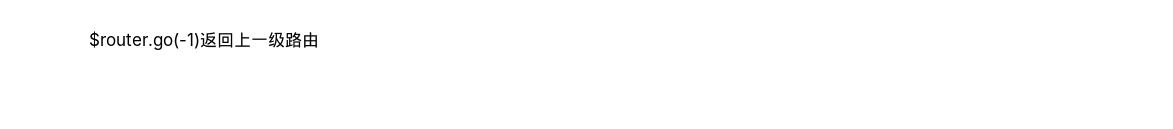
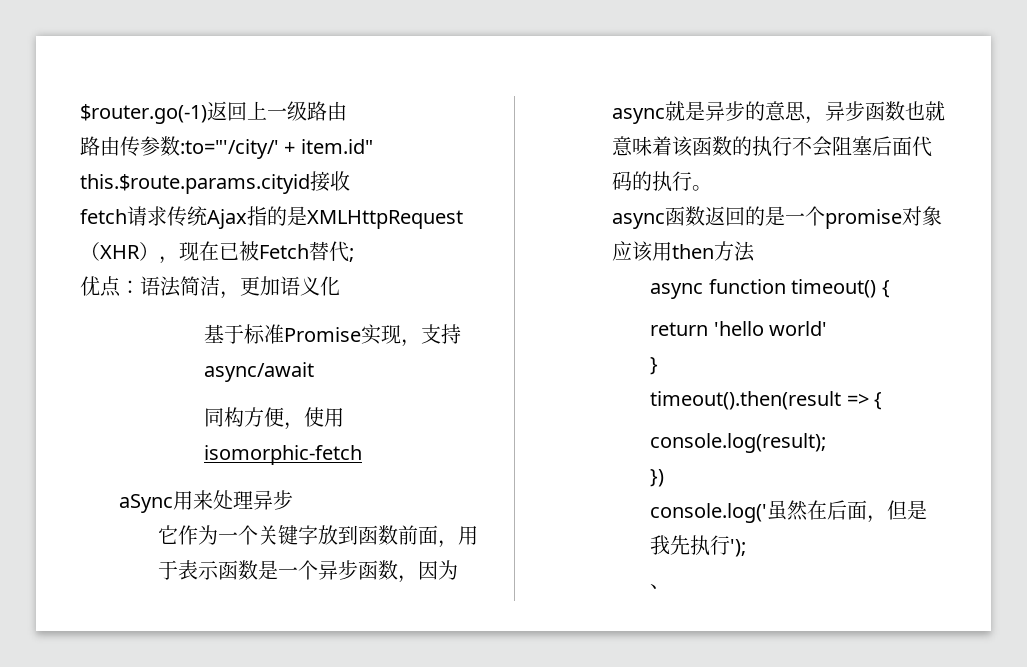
(319, 40) none -> [80,136,373,159] [80,171,350,194] [80,206,463,229] [80,241,354,264] [80,276,340,299] [203,324,461,347] [203,362,314,382] [203,407,344,430] [203,445,362,465] [118,490,293,513] [157,525,478,548] [157,560,458,583] [611,101,945,124] [611,136,932,157] [611,171,712,192] [611,206,942,229] [611,241,755,262] [650,279,890,299] [650,321,828,336] [650,357,659,375] [650,391,883,410] [650,433,827,453] [650,469,665,487] [650,500,928,523] [650,535,747,557] [650,584,671,589] // 路由传参数:to="'/city/' + item.id" this.$route.params.cityid接收 // fetch请求传统Ajax指的是XMLHttpRequest（XHR），现在已被Fetch替代; // 优点：语法简洁，更加语义化 // 基于标准Promise实现，支持async/await // 同构方便，使用isomorphic-fetch // aSync用来处理异步 // 它作为一个关键字放到函数前面，用于表示函数是一个异步函数，因为async就是异步的意思，异步函数也就意味着该函数的执行不会阻塞后面代码的执行。 // async函数返回的是一个promise对象应该用then方法 // async function timeout() { // return 'hello world' // } // timeout().then(result => { // console.log(result); // }) // console.log('虽然在后面，但是我先执行'); // 、

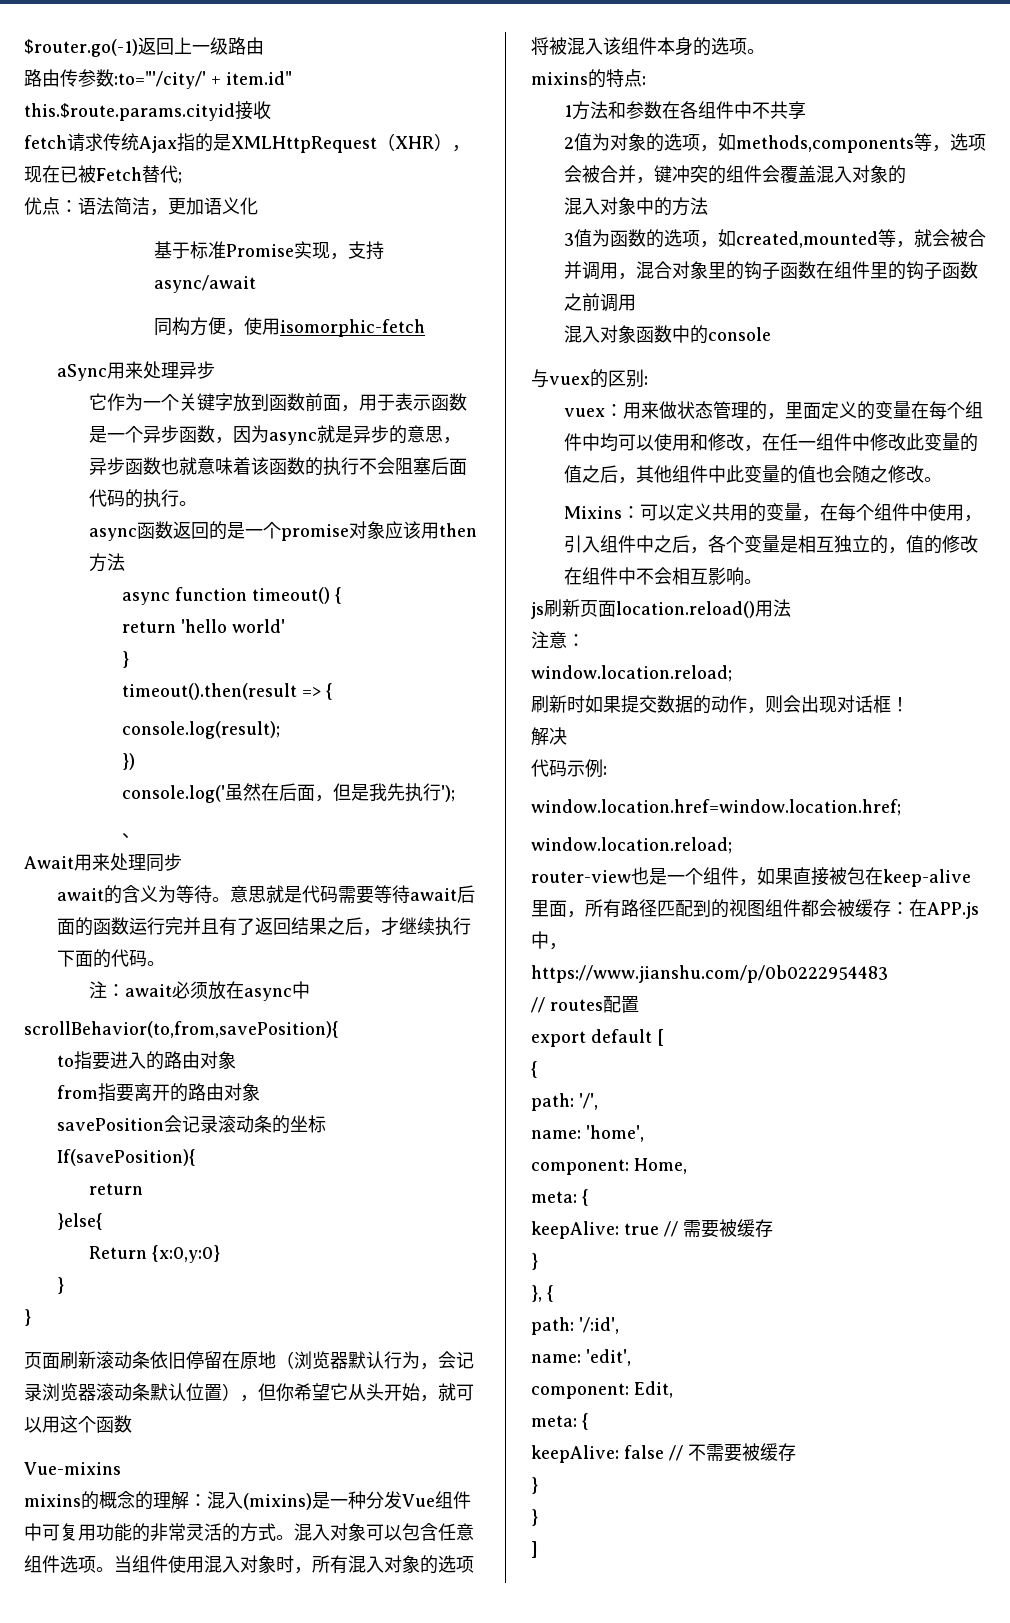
(671, 586) none -> [24,853,182,872] [56,885,475,904] [56,917,471,936] [56,949,165,968] [89,981,311,1001] [24,1021,339,1038] [56,1051,236,1070] [56,1083,260,1102] [56,1115,326,1134] [56,1149,196,1166] [89,1183,144,1195] [56,1213,103,1230] [89,1245,221,1263] [56,1277,64,1294] [24,1309,31,1326] [24,1351,474,1370] [24,1383,474,1402] [24,1415,132,1433] [24,1462,121,1475] [24,1491,471,1510] [24,1523,474,1542] [24,1555,474,1574] [531,37,765,56] [531,69,646,88] [563,101,806,120] [563,133,986,153] [563,165,906,184] [563,197,708,216] [563,229,986,248] [563,261,978,280] [563,293,636,312] [563,325,771,344] [531,369,648,388] [563,401,983,420] [563,433,978,452] [563,465,942,484] [563,503,982,522] [563,535,978,554] [563,567,762,586] [531,599,791,619] [531,631,585,649] [531,665,732,682] [531,695,909,714] [531,727,567,746] [531,759,607,778] [531,799,901,816] [531,837,732,854] [531,867,971,887] [531,899,979,919] [531,931,567,950] [531,965,888,983] [531,996,639,1013] [531,1029,664,1047] [531,1061,538,1078] [531,1093,598,1111] [531,1125,644,1142] [531,1158,687,1175] [531,1189,589,1206] [531,1219,773,1239] [531,1253,538,1270] [531,1285,554,1302] [531,1317,619,1335] [531,1349,631,1366] [531,1381,673,1399] [531,1413,589,1430] [531,1443,796,1463] [531,1477,538,1494] [531,1509,538,1526] [531,1541,538,1558] // Await用来处理同步 // await的含义为等待。意思就是代码需要等待await后面的函数运行完并且有了返回结果之后，才继续执行下面的代码。 // 注：await必须放在async中 // scrollBehavior(to,from,savePosition){ // to指要进入的路由对象 // from指要离开的路由对象 // savePosition会记录滚动条的坐标 // If(savePosition){ // return // }else{ // Return {x:0,y:0} // } // } // 页面刷新滚动条依旧停留在原地（浏览器默认行为，会记录浏览器滚动条默认位置），但你希望它从头开始，就可以用这个函数 // Vue-mixins // mixins的概念的理解：混入(mixins)是一种分发Vue组件中可复用功能的非常灵活的方式。混入对象可以包含任意组件选项。当组件使用混入对象时，所有混入对象的选项将被混入该组件本身的选项。 // mixins的特点: // 1方法和参数在各组件中不共享 // 2值为对象的选项，如methods,components等，选项会被合并，键冲突的组件会覆盖混入对象的 // 混入对象中的方法 // 3值为函数的选项，如created,mounted等，就会被合并调用，混合对象里的钩子函数在组件里的钩子函数之前调用 // 混入对象函数中的console // 与vuex的区别: // vuex：用来做状态管理的，里面定义的变量在每个组件中均可以使用和修改，在任一组件中修改此变量的值之后，其他组件中此变量的值也会随之修改。 // Mixins：可以定义共用的变量，在每个组件中使用，引入组件中之后，各个变量是相互独立的，值的修改在组件中不会相互影响。 // js刷新页面location.reload()用法 // 注意： // window.location.reload; // 刷新时如果提交数据的动作，则会出现对话框！ // 解决 // 代码示例: // window.location.href=window.location.href; // window.location.reload; // router-view也是一个组件，如果直接被包在keep-alive里面，所有路径匹配到的视图组件都会被缓存：在APP.js中， // https://www.jianshu.com/p/0b0222954483 // // routes配置 // export default [ // { // path: '/', // name: 'home', // component: Home, // meta: { // keepAlive: true // 需要被缓存 // } // }, { // path: '/:id', // name: 'edit', // component: Edit, // meta: { // keepAlive: false // 不需要被缓存 // } // } // ]

